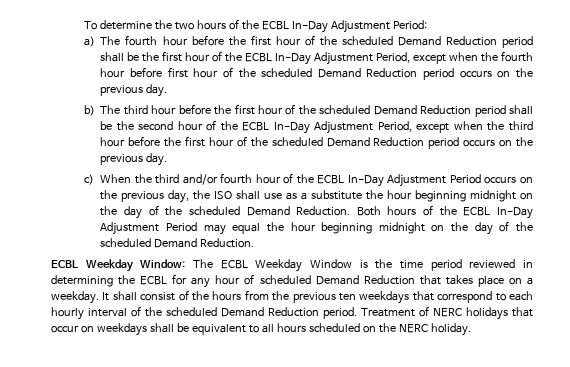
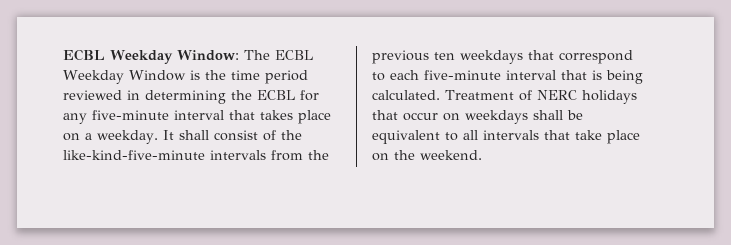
[83,19,427,33] [83,35,533,48] [100,51,533,65] [100,67,533,80] [100,84,168,97] [83,104,533,117] [100,120,533,134] [100,136,533,149] [100,153,168,166] [83,173,533,187] [100,190,534,203] [100,205,533,219] [100,221,533,235] [100,238,255,248] To determine the two hours of the ECBL In-Day Adjustment Period: // a) The fourth hour before the first hour of the scheduled Demand Reduction period shall be the first hour of the ECBL In-Day Adjustment Period, except when the fourth hour before first hour of the scheduled Demand Reduction period occurs on the previous day. // b) The third hour before the first hour of the scheduled Demand Reduction period shall be the second hour of the ECBL In-Day Adjustment Period, except when the third hour before the first hour of the scheduled Demand Reduction period occurs on the previous day. // c) When the third and/or fourth hour of the ECBL In-Day Adjustment Period occurs on the previous day, the ISO shall use as a substitute the hour beginning midnight on the day of the scheduled Demand Reduction. Both hours of the ECBL In-Day Adjustment Period may equal the hour beginning midnight on the day of the scheduled Demand Reduction. // -> (63, 55) none
[215,274,415,285] hour of scheduled Demand Reduction -> [92,110,224,120] five-minute interval
[212,291,242,301] hours -> [63,150,266,160] like-kind-five-minute intervals
[51,306,357,320] hourly interval of the scheduled Demand Reduction period. -> [424,70,643,84] [372,90,440,100] five-minute interval that is being calculated.
[276,323,471,336] hours scheduled on the NERC holiday. -> [483,130,640,144] [372,150,482,161] intervals that take place on the weekend.

